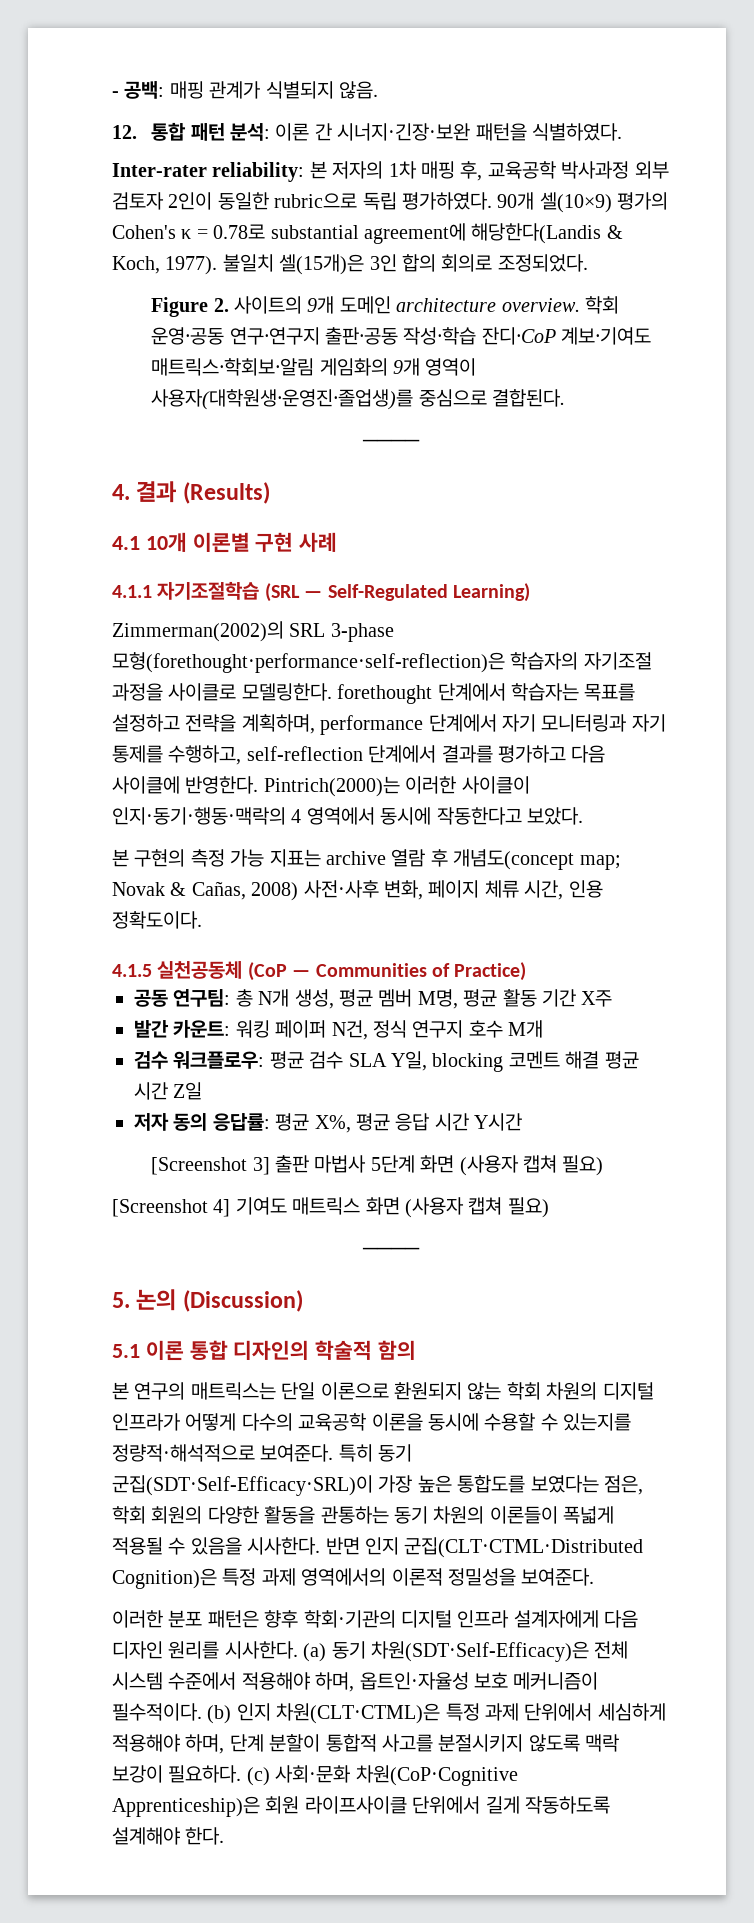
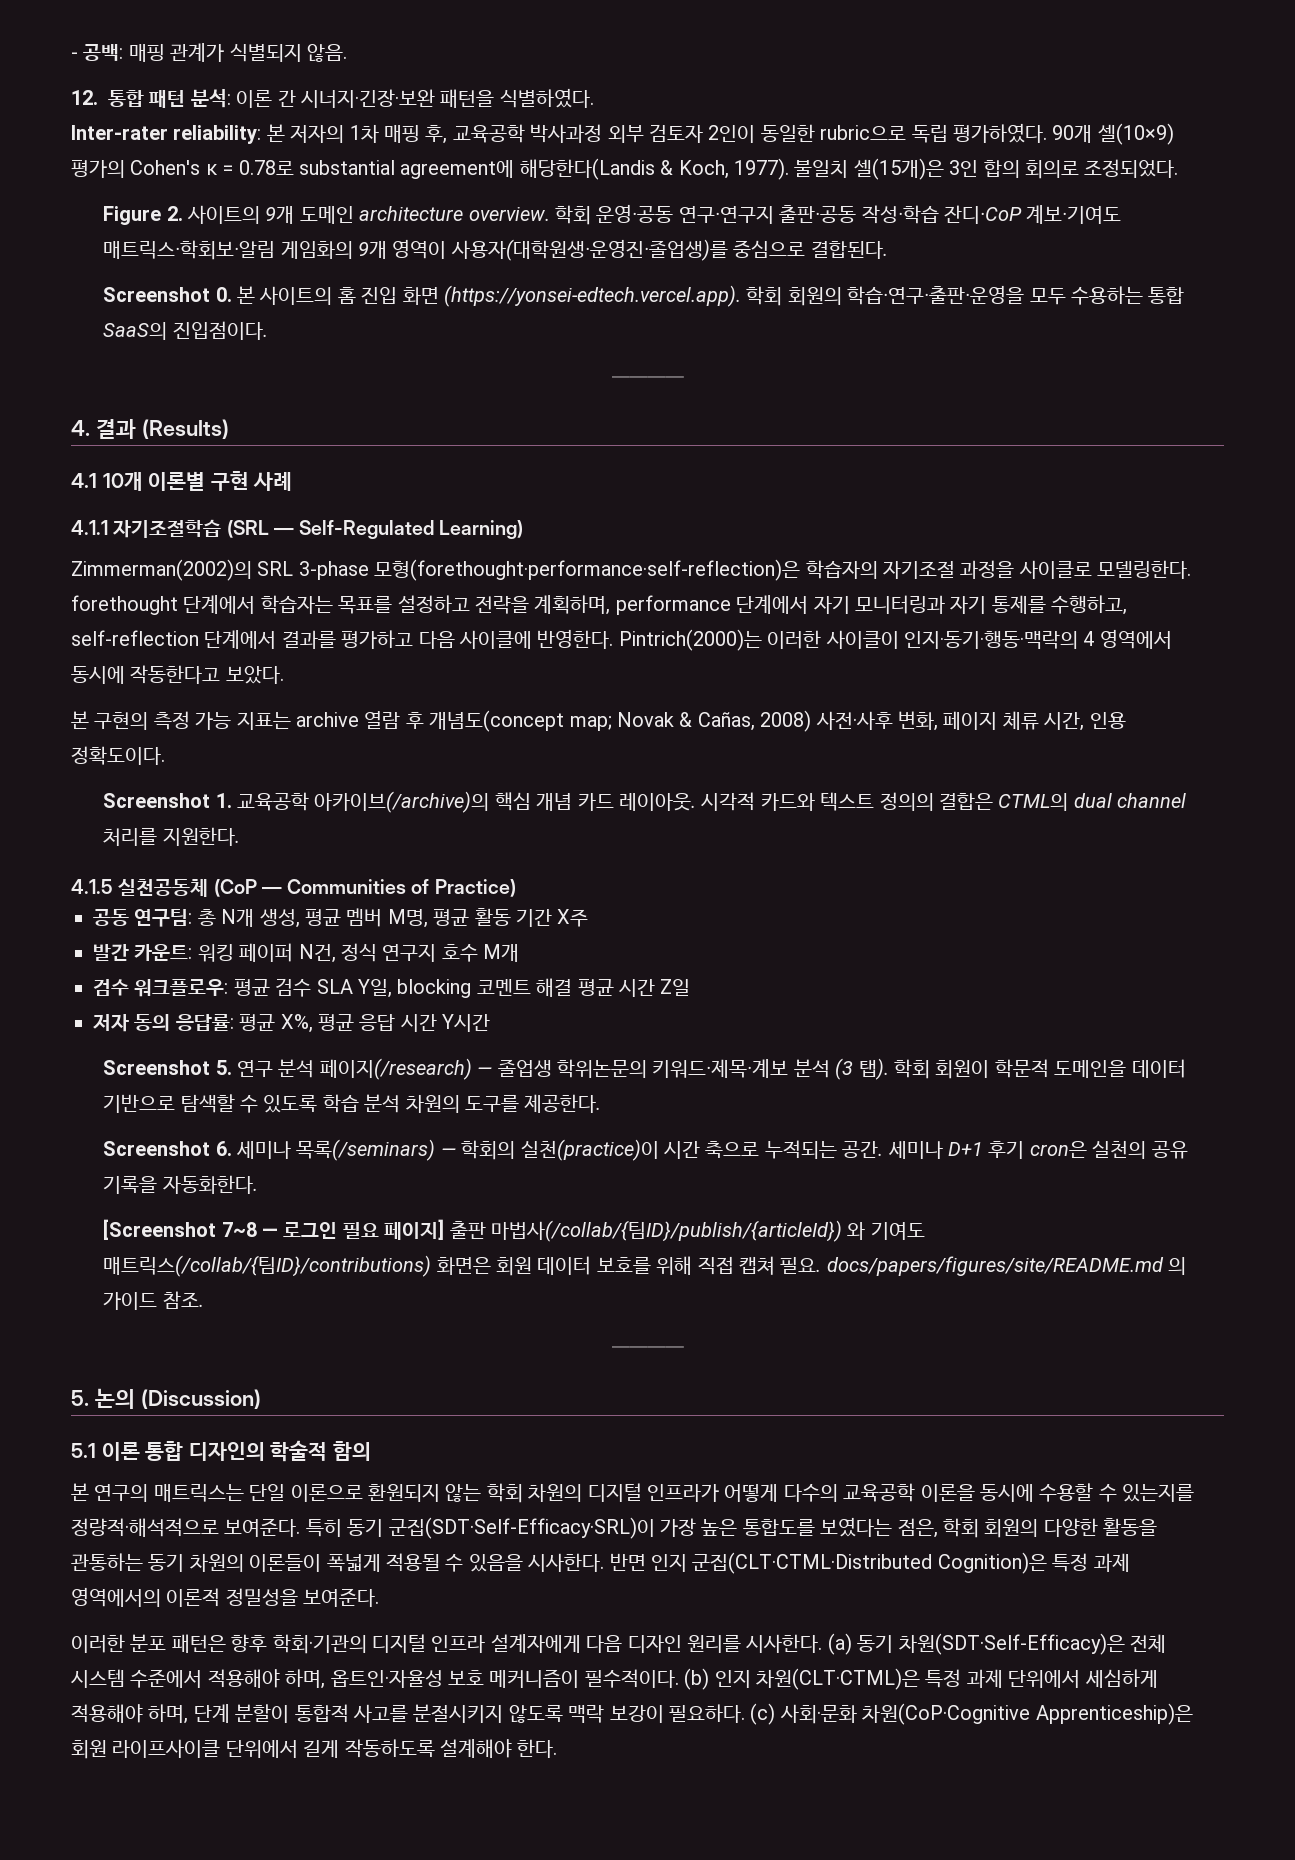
(565, 398) none -> [103,285,1185,307] [103,321,268,340] // Screenshot 0. 본 사이트의 홈 진입 화면 (https://yonsei-edtech.vercel.app). 학회 회원의 학습·연구·출판·운영을 모두 수용하는 통합 SaaS의 진입점이다.
(202, 920) none -> [103,791,1187,813] [103,827,240,846] // Screenshot 1. 교육공학 아카이브(/archive)의 핵심 개념 카드 레이아웃. 시각적 카드와 텍스트 정의의 결합은 CTML의 dual channel 처리를 지원한다.
[151,1155,604,1176] [112,1197,549,1218] [Screenshot 3] 출판 마법사 5단계 화면 (사용자 캡쳐 필요) // [Screenshot 4] 기여도 매트릭스 화면 (사용자 캡쳐 필요) -> [103,1058,1186,1080] [103,1094,602,1113] [103,1139,1188,1161] [103,1175,258,1194] [103,1219,925,1242] [103,1255,1187,1277] [103,1291,204,1310] Screenshot 5. 연구 분석 페이지(/research) — 졸업생 학위논문의 키워드·제목·계보 분석 (3 탭). 학회 회원이 학문적 도메인을 데이터 기반으로 탐색할 수 있도록 학습 분석 차원의 도구를 제공한다. // Screenshot 6. 세미나 목록(/seminars) — 학회의 실천(practice)이 시간 축으로 누적되는 공간. 세미나 D+1 후기 cron은 실천의 공유 기록을 자동화한다. // [Screenshot 7~8 — 로그인 필요 페이지] 출판 마법사(/collab/{팀ID}/publish/{articleId}) 와 기여도 매트릭스(/collab/{팀ID}/contributions) 화면은 회원 데이터 보호를 위해 직접 캡쳐 필요. docs/papers/figures/site/README.md 의 가이드 참조.

